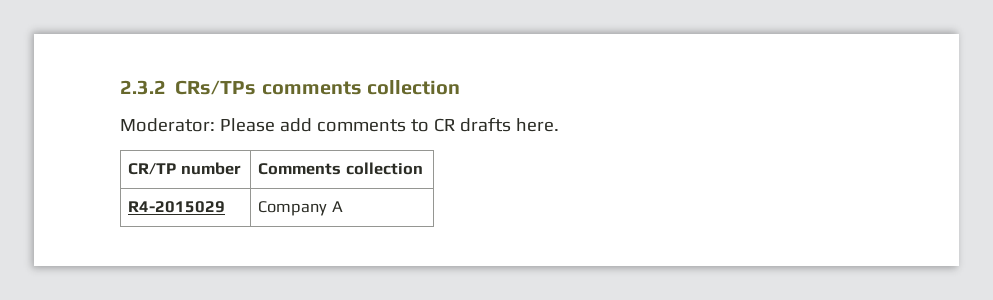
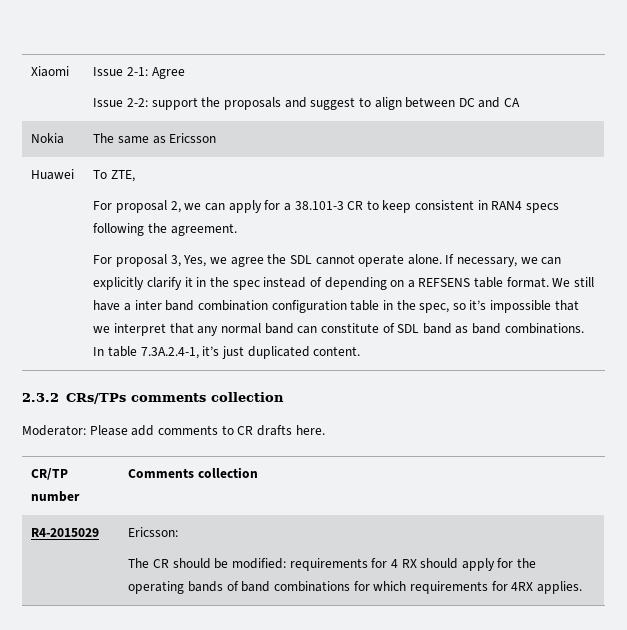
(120, 87) none -> [31,66,70,77] [93,67,185,79] [93,97,521,110] [31,133,65,144] [93,133,217,144] [31,169,75,180] [93,170,136,182] [93,200,560,213] [93,223,237,236] [93,254,562,267] [93,277,595,290] [93,300,579,313] [93,323,584,336] [93,346,361,359] Xiaomi | Issue 2-1: Agree // Issue 2-2: support the proposals and suggest to align between DC and CA // Nokia | The same as Ericsson // Huawei | To ZTE, // For proposal 2, we can apply for a 38.101-3 CR to keep consistent in RAN4 specs following the agreement. // For proposal 3, Yes, we agree the SDL cannot operate alone. If necessary, we can explicitly clarify it in the spec instead of depending on a REFSENS table format. We still have a inter band combination configuration table in the spec, so it’s impossible that we interpret that any normal band can constitute of SDL band as band combinations. In table 7.3A.2.4-1, it’s just duplicated content. //
[258,201,343,216] Company A -> [128,527,179,537] [128,558,537,571] [128,581,582,594] Ericsson: // The CR should be modified: requirements for 4 RX should apply for the operating bands of band combinations for which requirements for 4RX applies.

